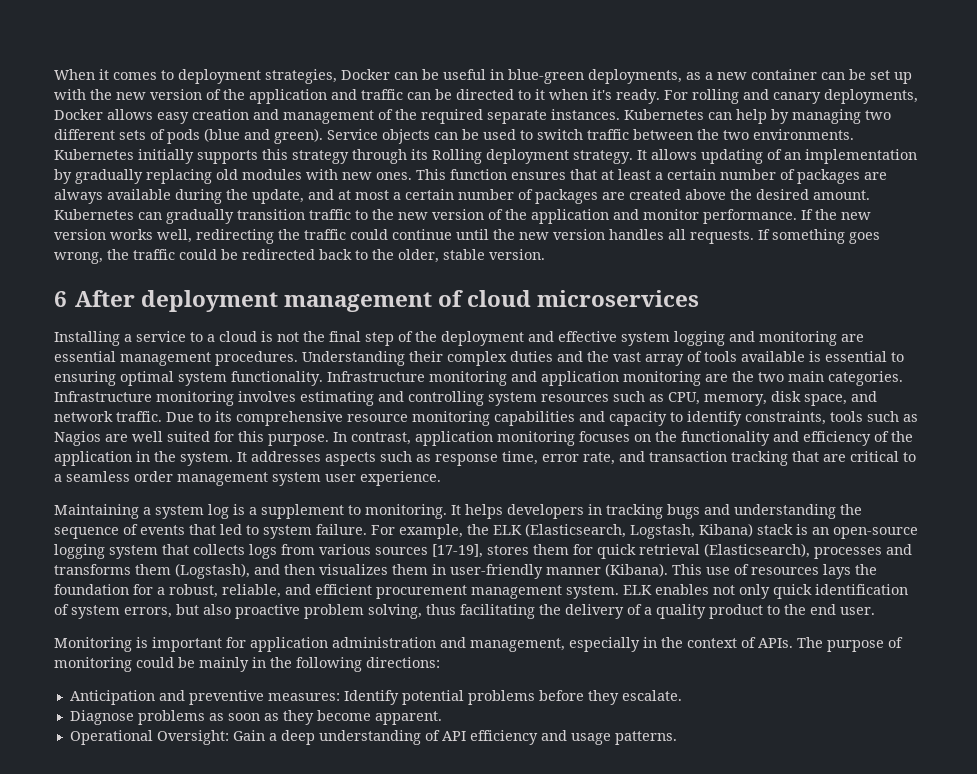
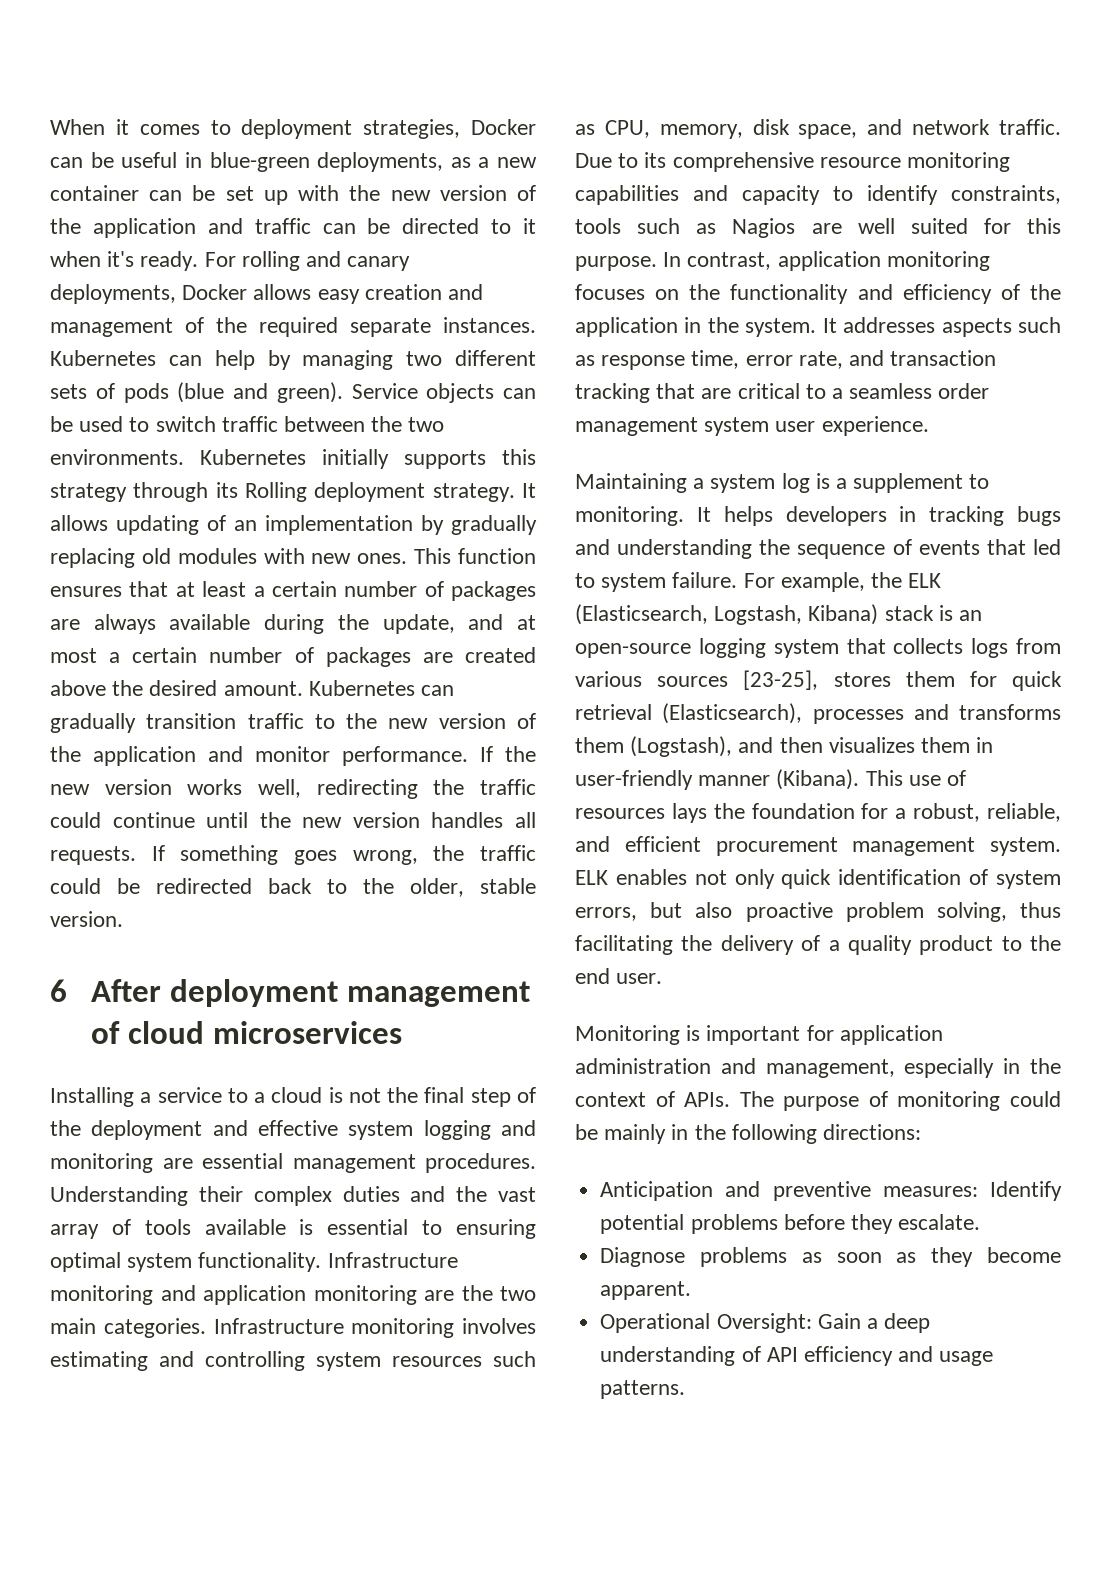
[432,544,483,558] [17-19], -> [743,670,819,690] [23-25],

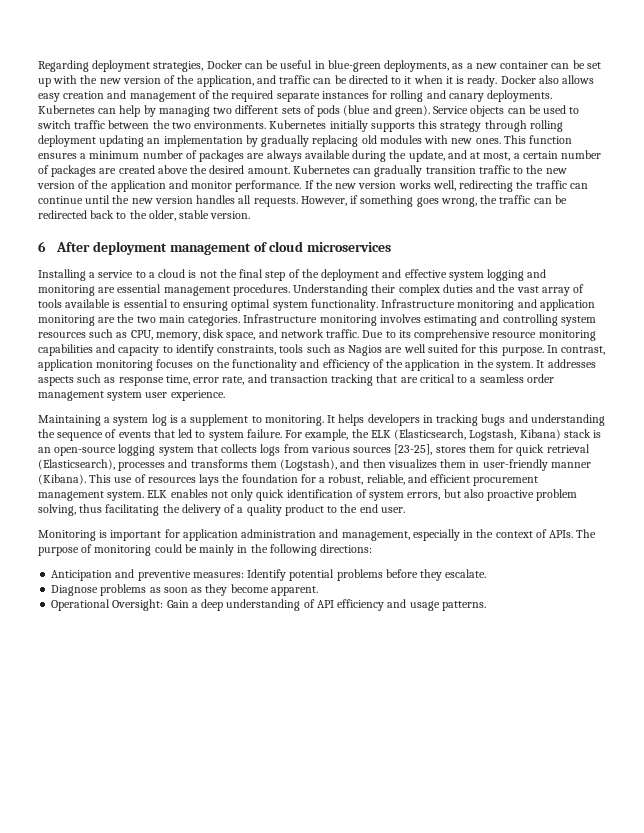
[50,119,231,135] When it comes to -> [38,60,89,72] Regarding
[92,218,196,238] application -> [196,75,254,87] application,
[107,251,411,271] [50,284,248,304] it's ready. For rolling and canary deployments, Docker -> [445,75,559,87] it is ready. Docker also
[443,317,536,333] instances. -> [321,90,553,102] instances for rolling and canary deployments.
[215,482,536,502] [50,515,226,535] its Rolling deployment strategy. It allows updating of -> [529,120,563,132] [38,135,145,147] rolling deployment updating
[129,581,337,597] that at least a certain -> [80,151,140,159] a minimum
[50,648,97,663] most -> [483,152,511,161] most,
[50,812,101,828] could -> [569,183,588,189] can
[151,845,165,861] If -> [300,195,359,206] However, if
[50,878,101,894] could -> [533,198,552,204] can

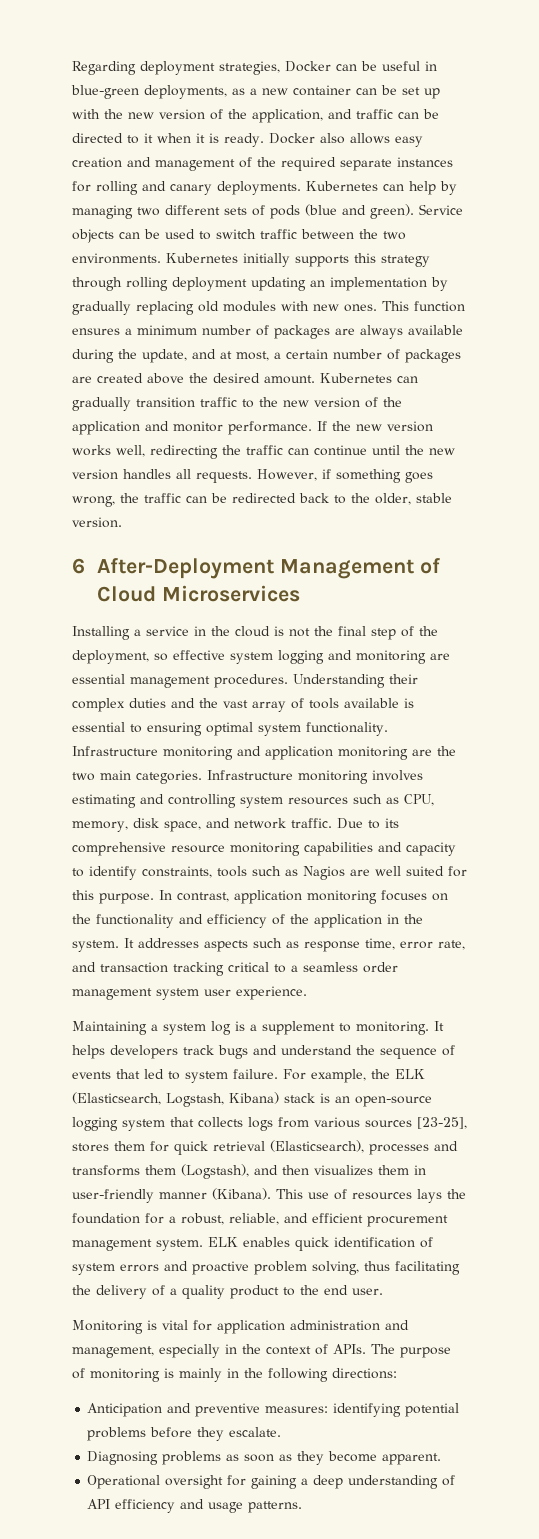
[56,241,392,255] After deployment management of cloud microservices -> [97,558,440,579] [97,585,301,602] After-Deployment Management of Cloud Microservices
[135,271,155,278] to a -> [194,626,230,636] in the
[321,269,402,281] deployment and -> [72,650,168,664] deployment, so
[376,374,418,383] that are -> (224, 969) none
[422,414,479,426] in tracking -> [183,1045,214,1055] track
[530,414,605,426] understanding -> [281,1045,352,1055] understand
[210,489,254,501] not only -> (290, 1242) none
[407,489,484,500] errors, but also -> [120,1261,188,1272] errors and
[110,530,162,541] important -> [162,1320,188,1330] vital
[154,544,197,553] could be -> [164,1368,174,1378] is
[247,569,287,581] Identify -> [333,1403,402,1417] identifying
[51,585,99,596] Diagnose -> [87,1451,159,1465] Diagnosing
[112,599,189,611] Oversight: Gain -> [165,1475,298,1489] oversight for gaining

